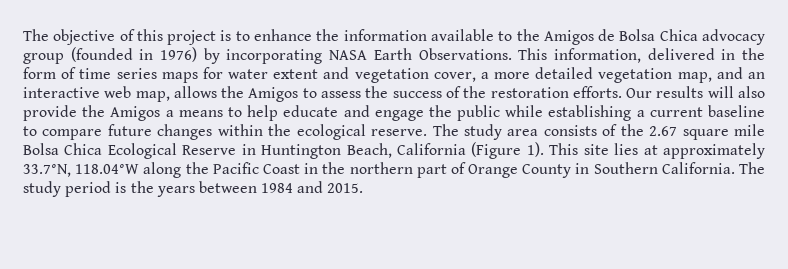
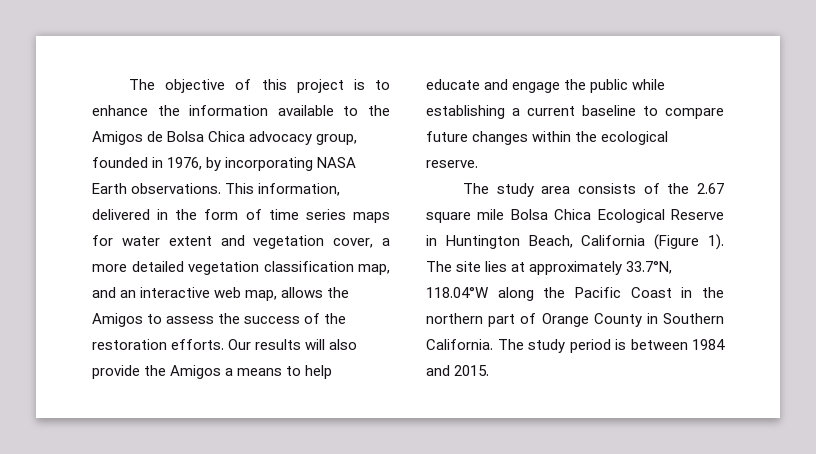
[23,47,198,64] group (founded in 1976) -> [316,134,358,145] [92,157,203,170] group, founded in 1976,
[418,48,512,60] Observations. -> [131,183,222,194] observations.
(673, 75) none -> [263,261,354,272] classification
(428, 132) none -> (478, 164) //
[549,143,579,155] This -> [426,261,452,272] The
[130,181,195,197] the years -> (626, 344) none

